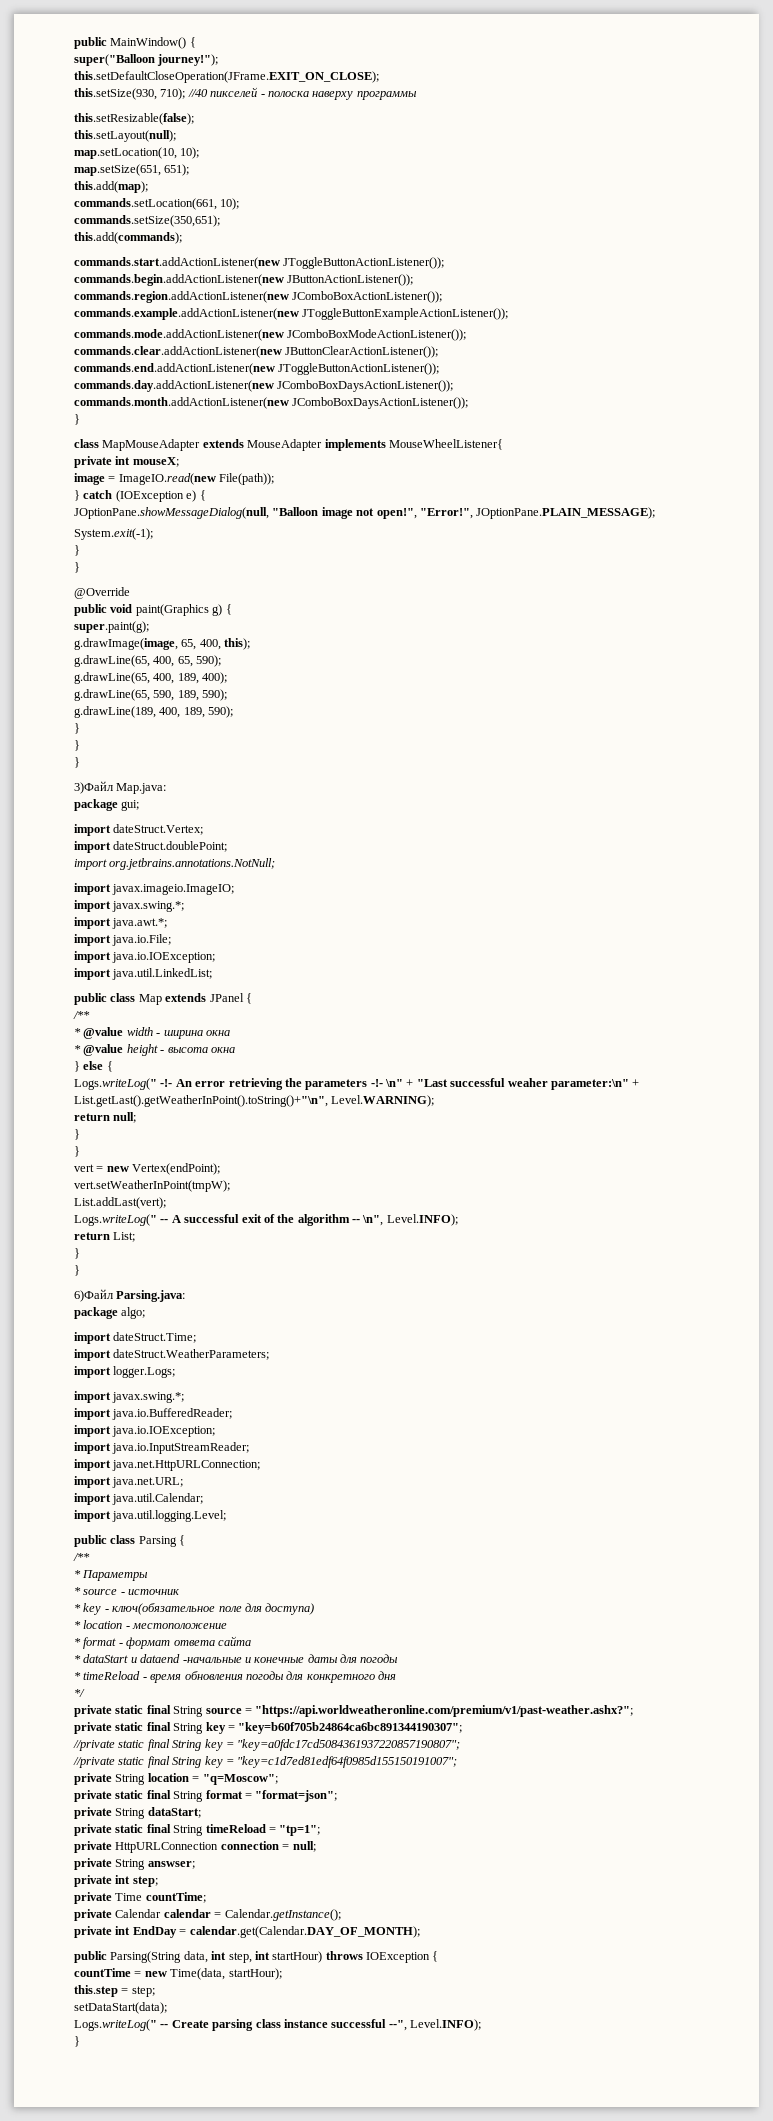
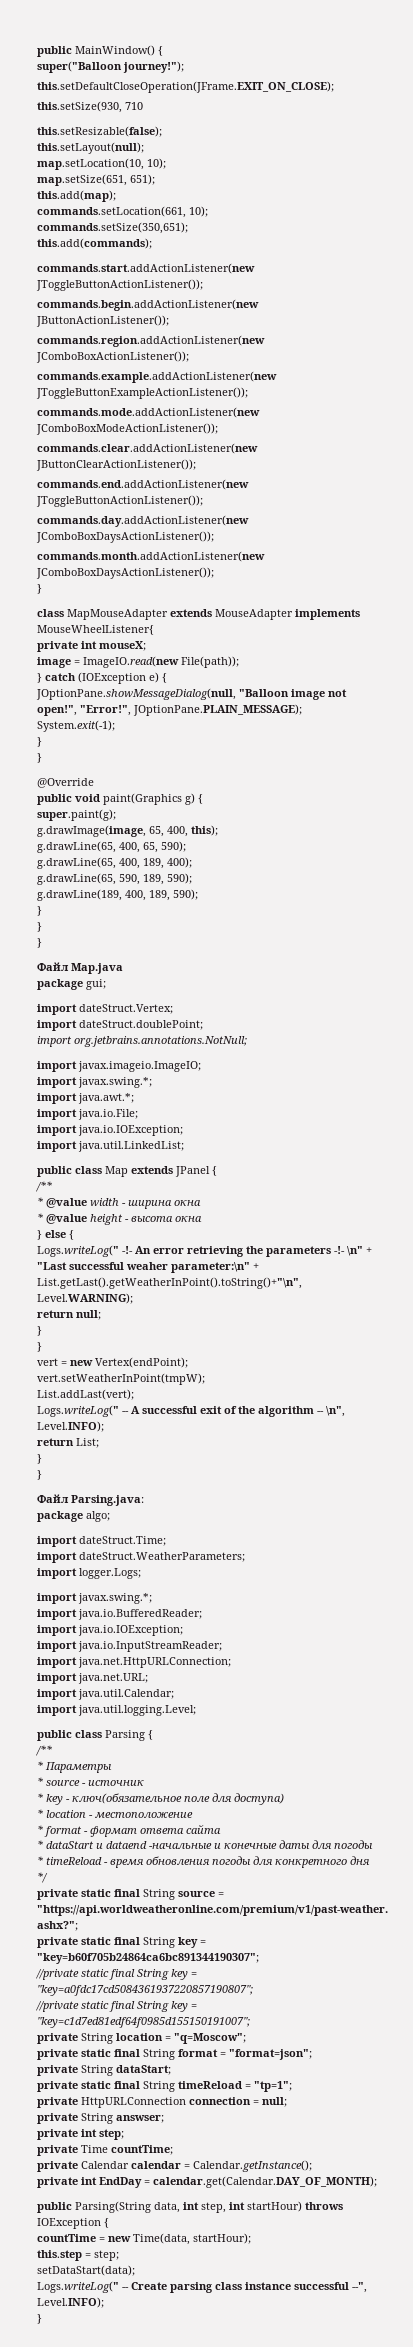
[160,87,417,100] 710); //40 пикселей - полоска наверху программы -> [125,102,143,110] 710
[74,781,167,794] 3)Файл Map.java: -> [37,962,123,974] Файл Map.java
[74,1289,113,1302] 6)Файл -> [37,1494,69,1503] Файл

